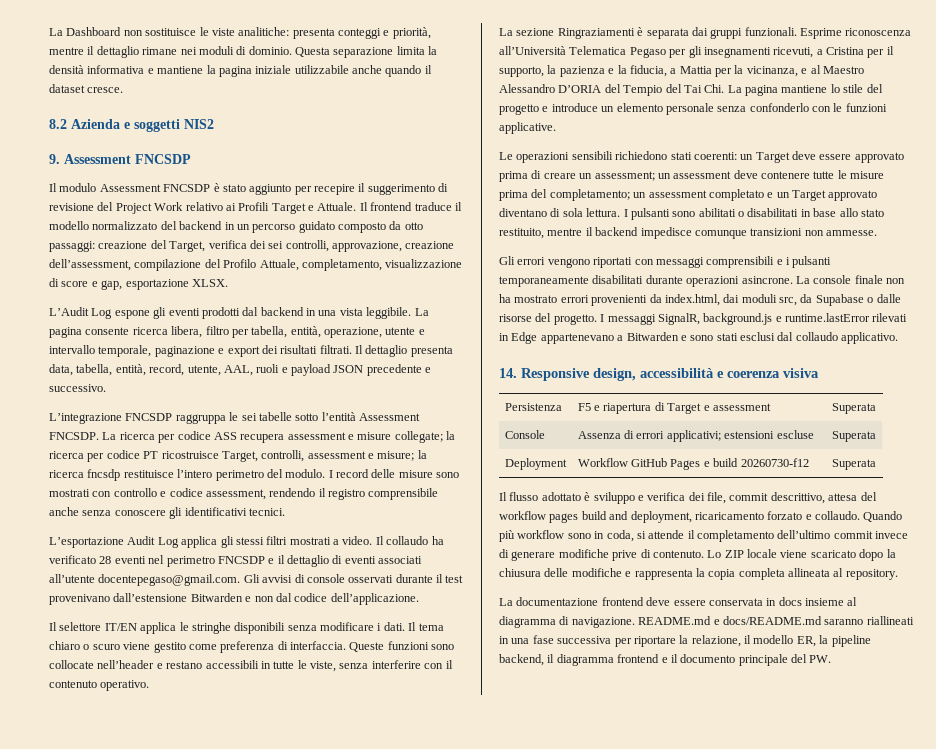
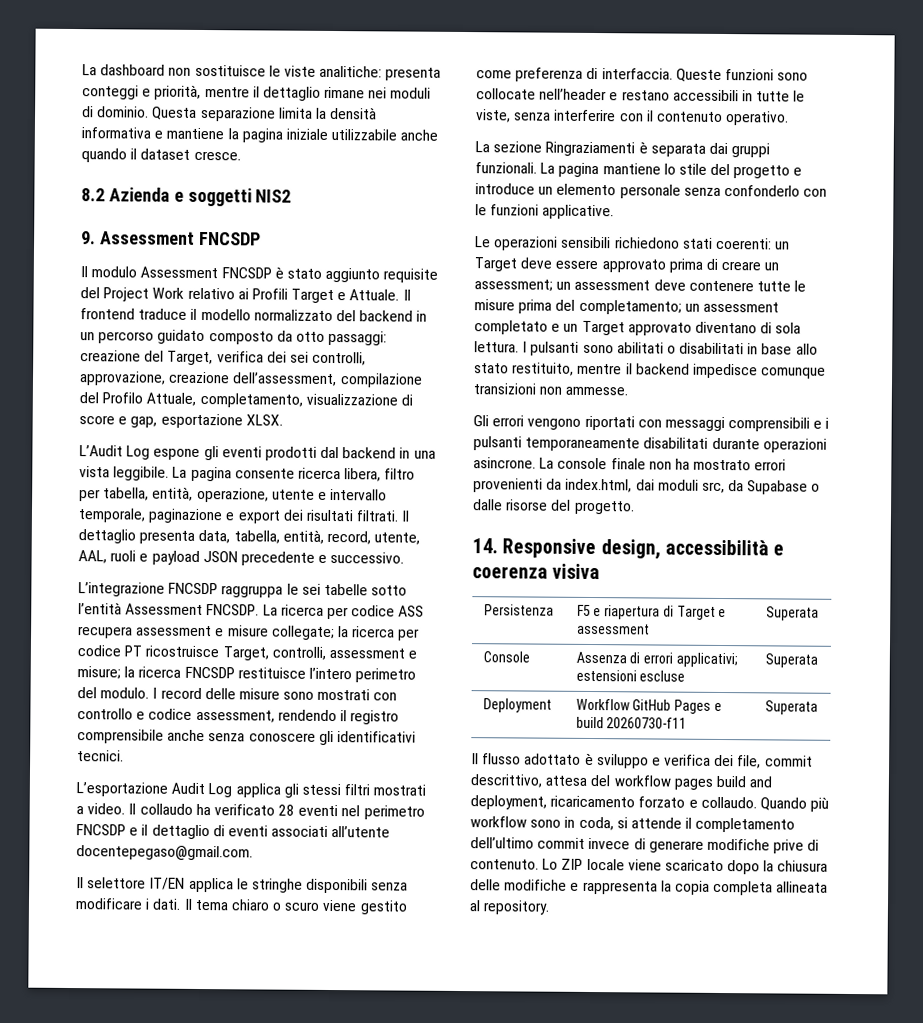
[49,27,122,36] La Dashboard -> [82,64,166,76] La dashboard
[294,183,449,195] [49,203,94,211] per recepire il suggerimento di revisione -> [383,268,439,283] requisite
[87,469,121,481] fncsdp -> [184,666,235,679] FNCSDP
[243,574,464,583] [49,593,419,605] Gli avvisi di console osservati durante il test provenivano dall’estensione Bitwarden e non dal codice dell’applicazione. -> (253, 853) none
[800,28,912,39] [499,46,894,58] [499,65,864,77] [499,84,725,96] Esprime riconoscenza all’Università Telematica Pegaso per gli insegnamenti ricevuti, a Cristina per il supporto, la pazienza e la fiducia, a Mattia per la vicinanza, e al Maestro Alessandro D’ORIA del Tempio del Tai Chi. -> (537, 168) none
[600,313,908,325] [499,332,899,344] I messaggi SignalR, background.js e runtime.lastError rilevati in Edge appartenevano a Bitwarden e sono stati esclusi dal collaudo applicativo. -> (635, 507) none
[740,458,809,467] 20260730-f12 -> [606,717,688,729] 20260730-f11
[499,597,858,606] [499,616,914,628] [499,635,871,647] [499,654,832,666] // La documentazione frontend deve essere conservata in docs insieme al diagramma di navigazione. README.md e docs/README.md saranno riallineati in una fase successiva per riportare la relazione, il modello ER, la pipeline backend, il diagramma frontend e il documento principale del PW. -> (551, 907) none

